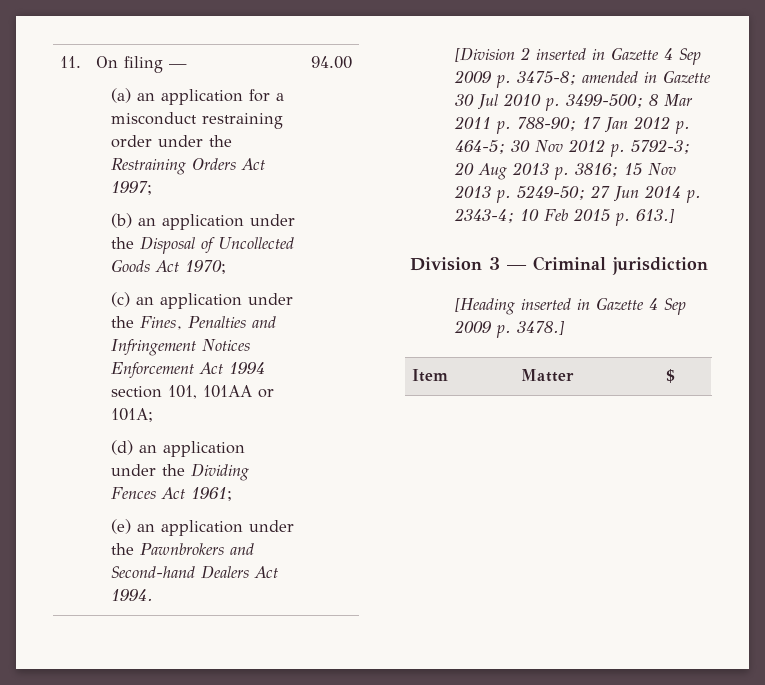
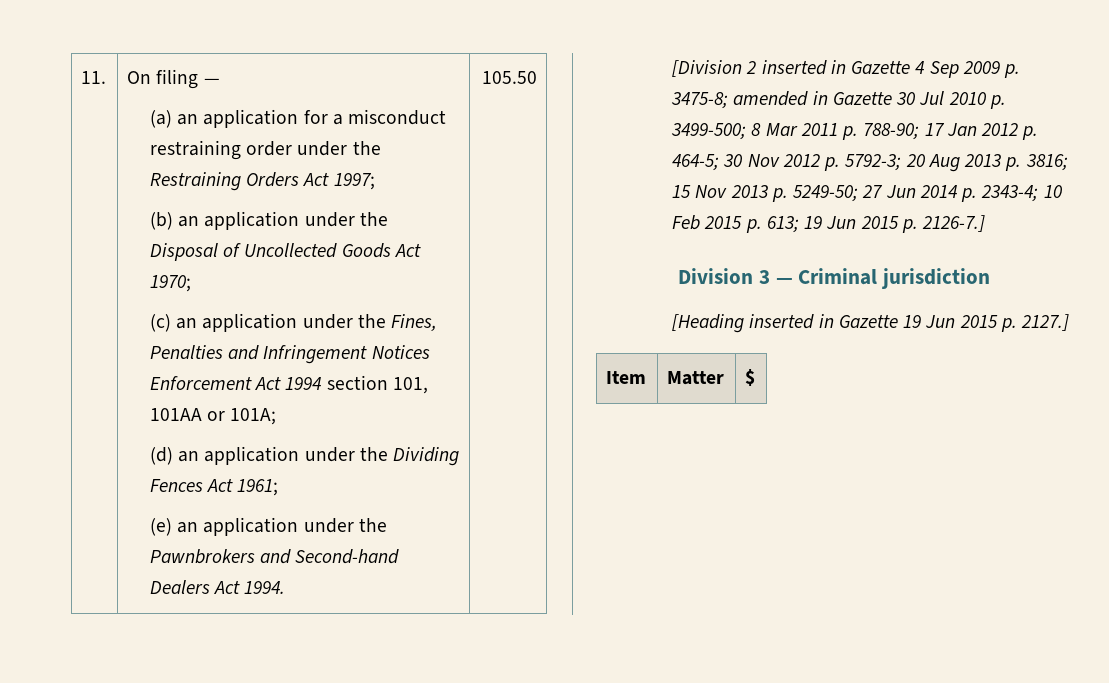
[310,56,352,69] 94.00 -> [481,71,537,84] 105.50
[636,208,676,223] 613.] -> [766,215,986,233] 613; 19 Jun 2015 p. 2126-7.]
[649,298,687,315] [454,320,566,338] 4 Sep 2009 p. 3478.] -> [903,314,1070,332] 19 Jun 2015 p. 2127.]

